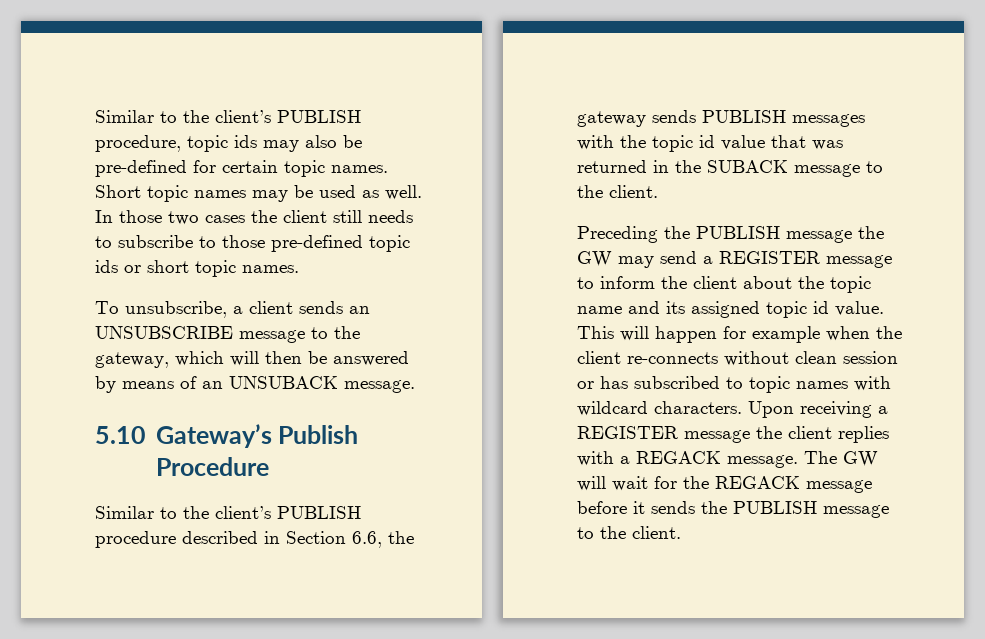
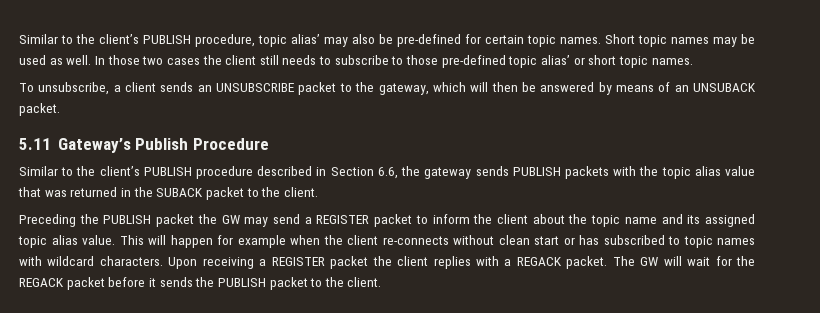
[234,135,257,148] ids -> [291,34,320,44] alias’
[95,260,118,273] ids -> [540,55,570,65] alias’
[239,330,305,343] message -> [298,82,337,95] packet
[344,380,415,393] [95,426,146,444] message. // 5.10 -> [19,103,60,116] [19,138,51,150] packet. // 5.11
[792,114,865,127] messages -> [564,166,609,179] packets
[699,135,715,148] id -> [694,166,721,176] alias
[794,164,860,177] message -> [205,187,244,200] packet
[786,230,852,243] message -> [156,214,195,227] packet
[826,255,892,268] message -> [374,214,413,227] packet
[813,301,829,314] id -> [51,235,78,245] alias
[843,351,898,364] session -> [534,236,559,245] start
[684,430,750,443] message -> [330,256,369,269] packet
[727,455,798,468] message. -> [566,256,608,269] packet.
[806,480,872,493] message -> [66,277,105,290] packet
[823,505,889,518] message -> [269,277,308,290] packet

